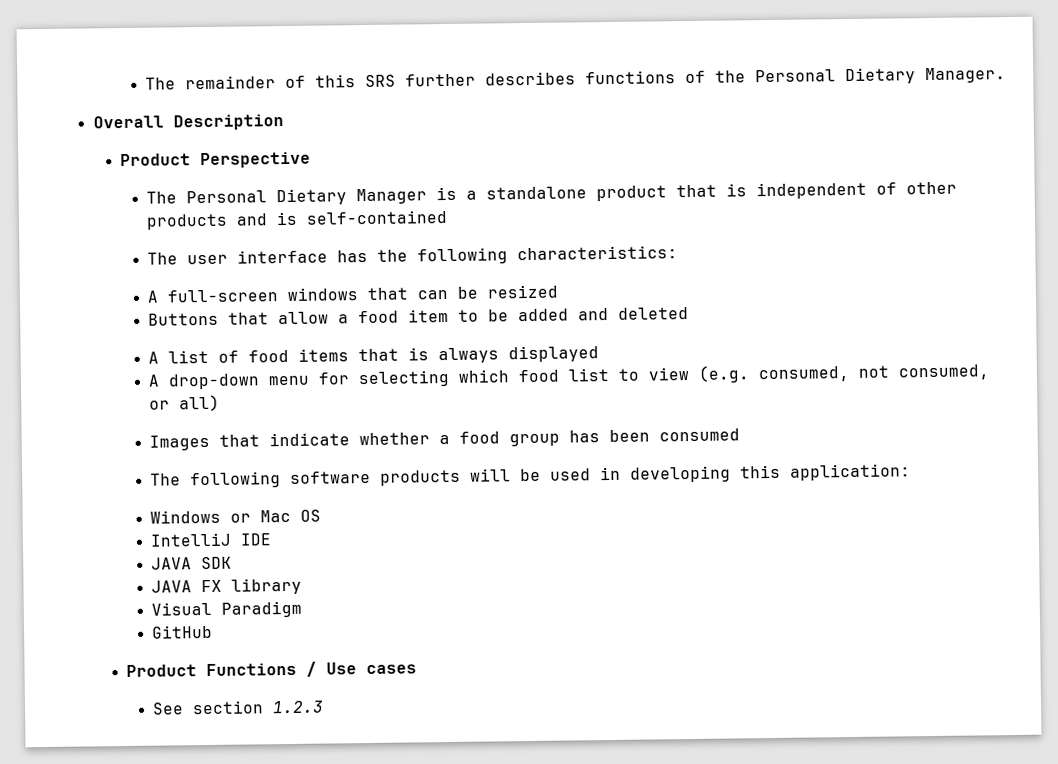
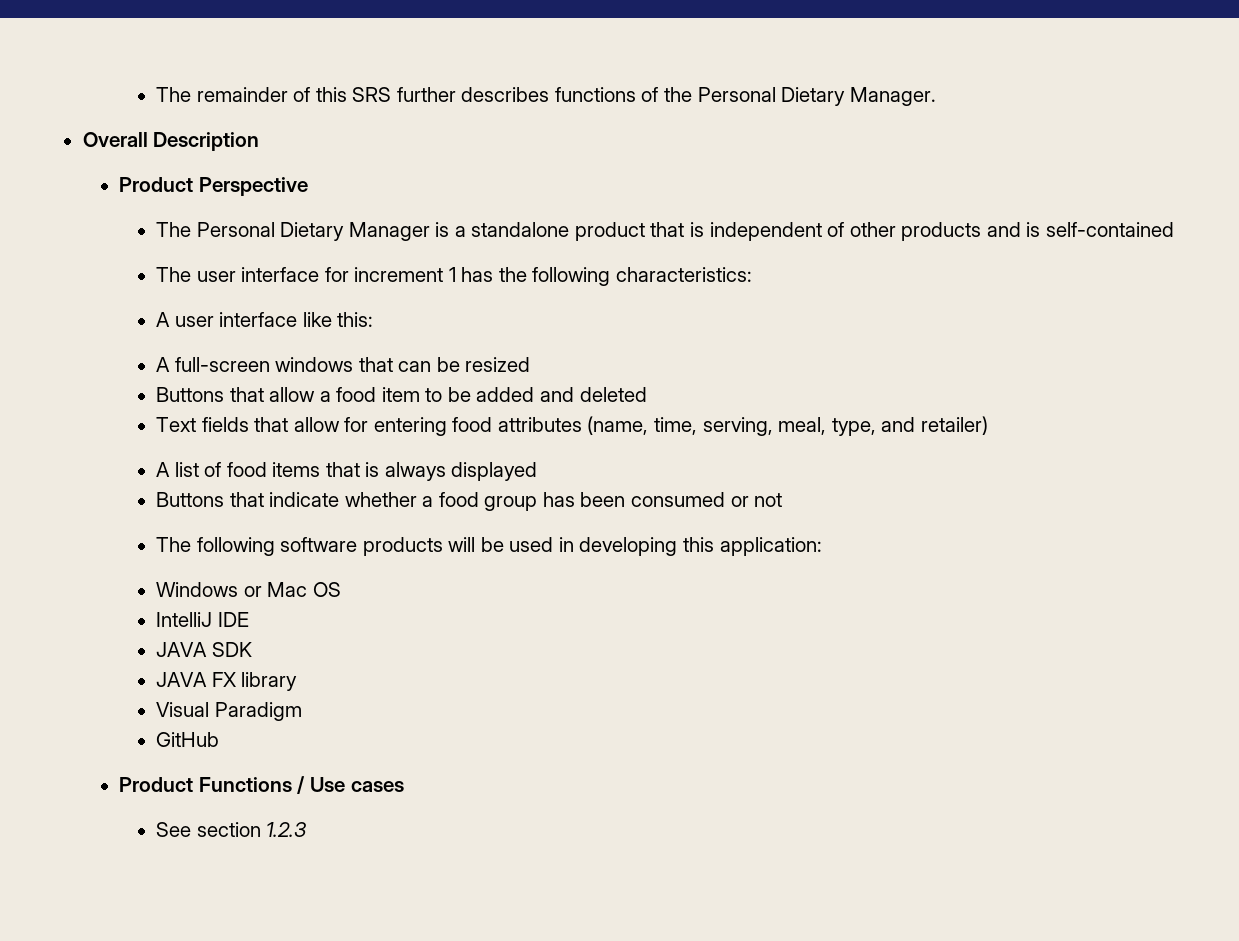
(329, 256) none -> [324,267,456,282] for increment 1
(679, 253) none -> [156,312,374,327] // A user interface like this:
(690, 313) none -> [156,416,988,436] // Text fields that allow for entering food attributes (name, time, serving, meal, type, and retailer)
[148,364,991,390] [149,394,221,412] [149,434,211,451] A drop-down menu for selecting which food list to view (e.g. consumed, not consumed, or all) // Images -> [156,492,225,507] Buttons
(741, 435) none -> [730,493,783,507] or not

